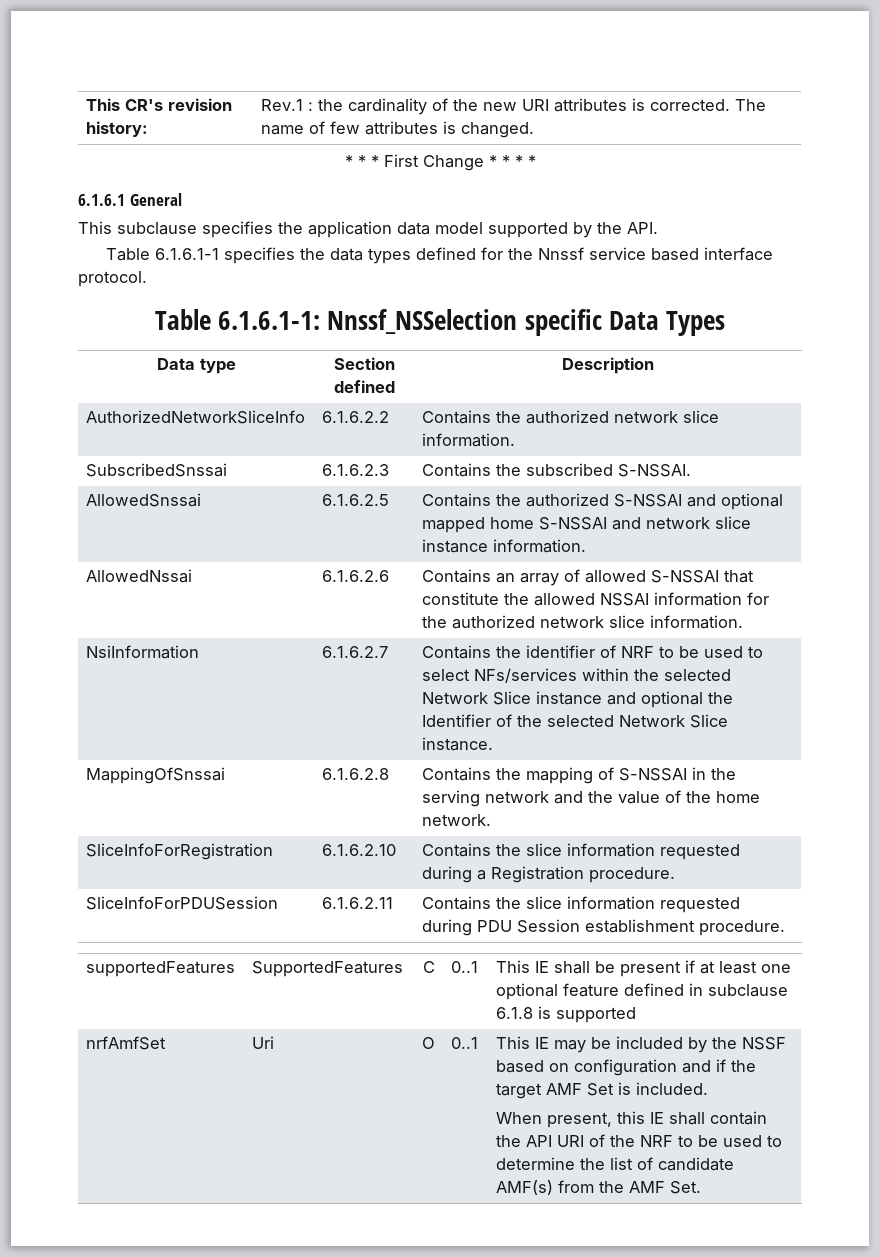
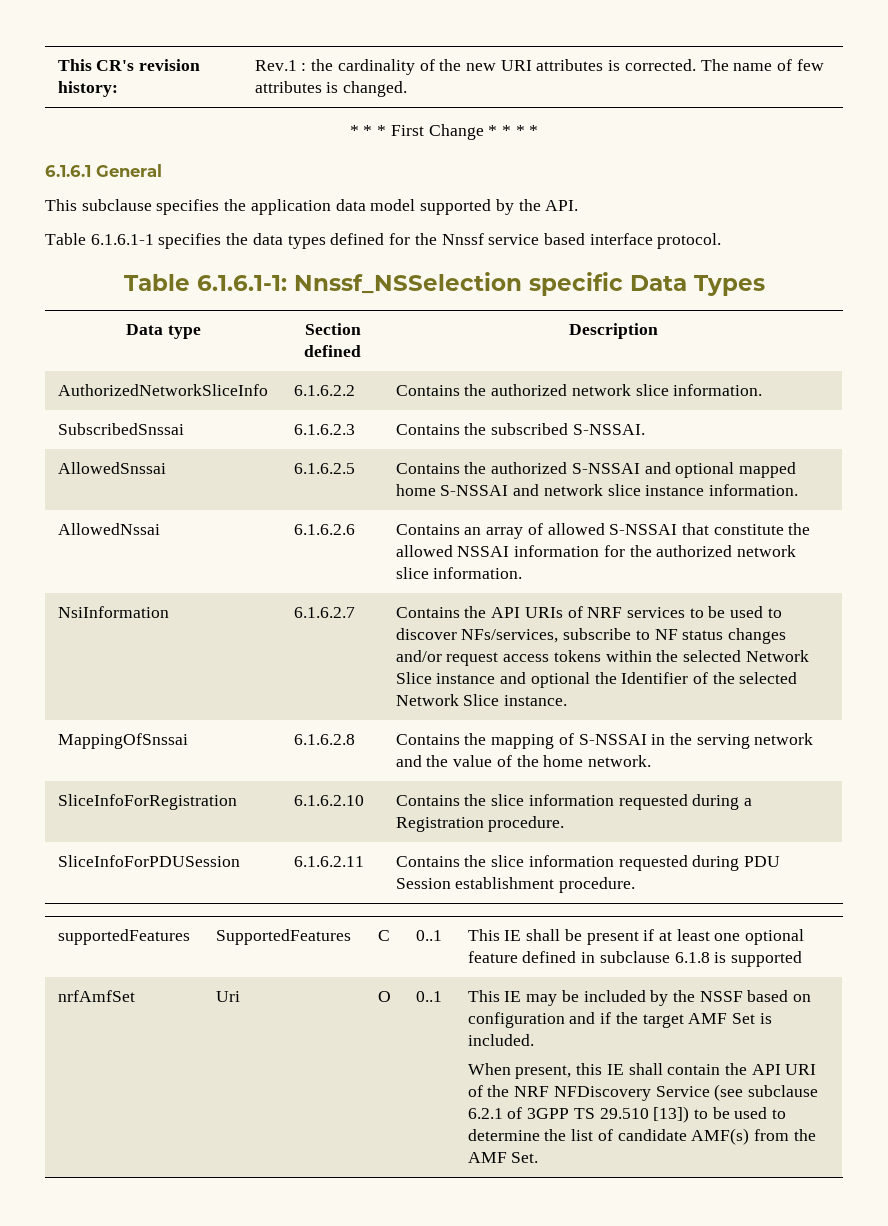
[526,645,596,658] identifier -> [491,607,563,618] API URIs
[659,646,764,658] [422,668,578,683] to be used to select NFs/services -> [626,606,782,618] [395,628,786,644] [395,650,601,666] services to be used to discover NFs/services, subscribe to NF status changes and/or request access tokens
(674, 1141) none -> [553,1084,818,1101] [467,1106,690,1123] NFDiscovery Service (see subclause 6.2.1 of 3GPP TS 29.510 [13])

